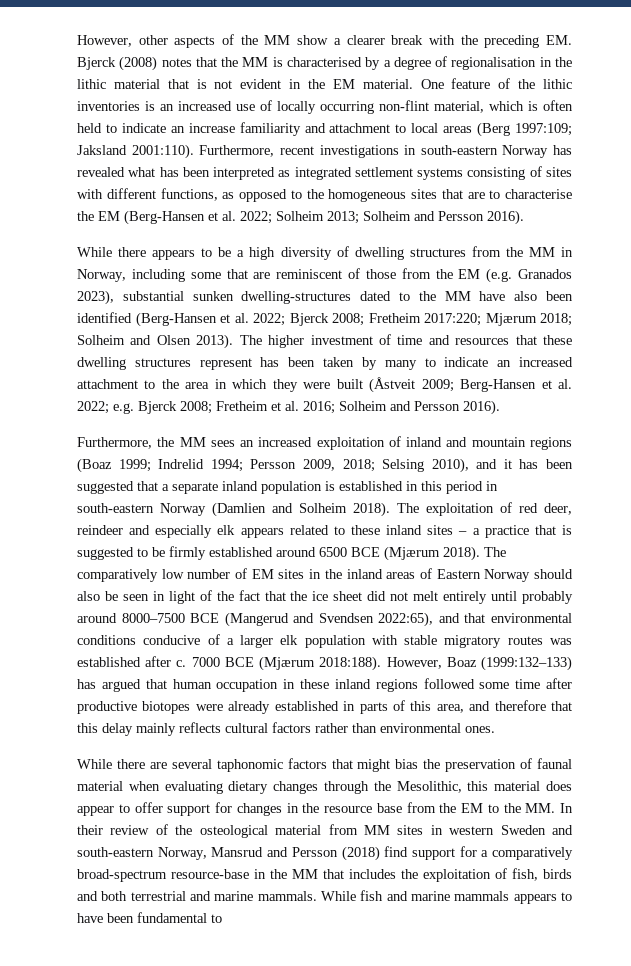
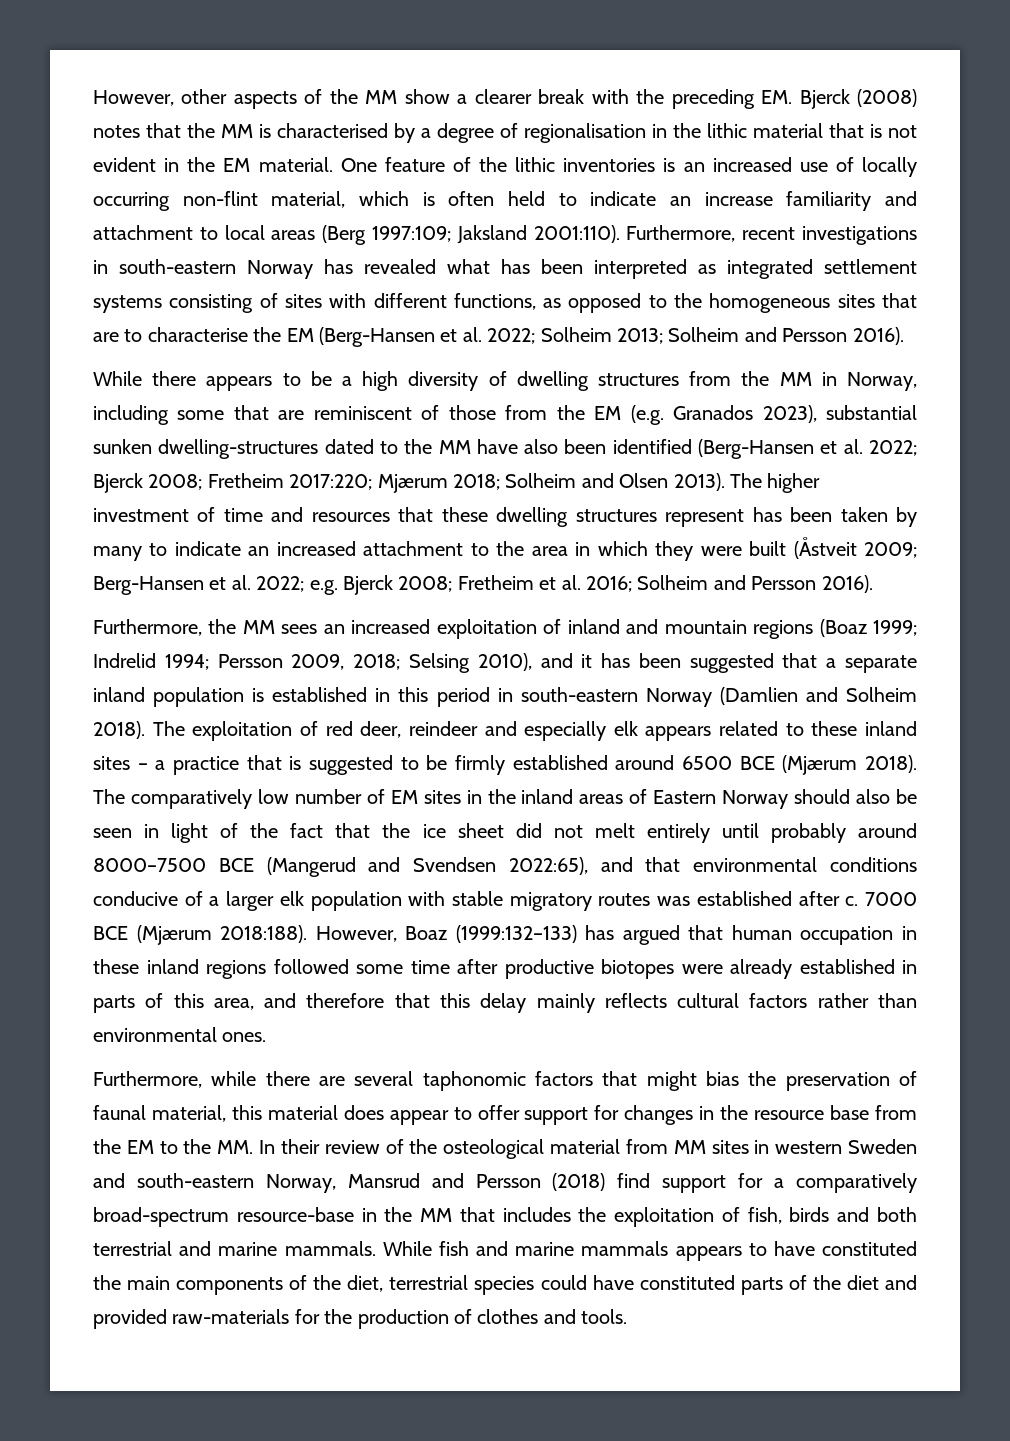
[77,759,112,769] While -> [93,1071,257,1088] Furthermore, while
[77,781,462,794] material when evaluating dietary changes through the Mesolithic, -> [151,1105,226,1122] material,
[107,912,222,923] been fundamental to -> [822,1241,917,1256] [93,1275,918,1295] [93,1309,628,1329] constituted the main components of the diet, terrestrial species could have constituted parts of the diet and provided raw-materials for the production of clothes and tools.

